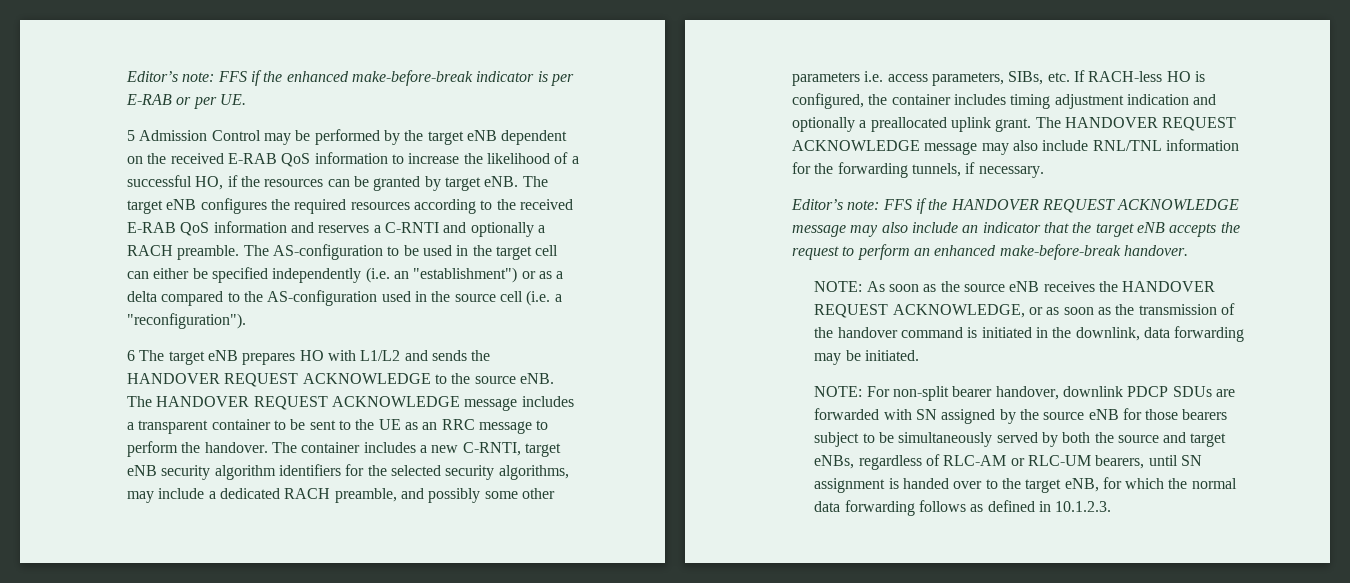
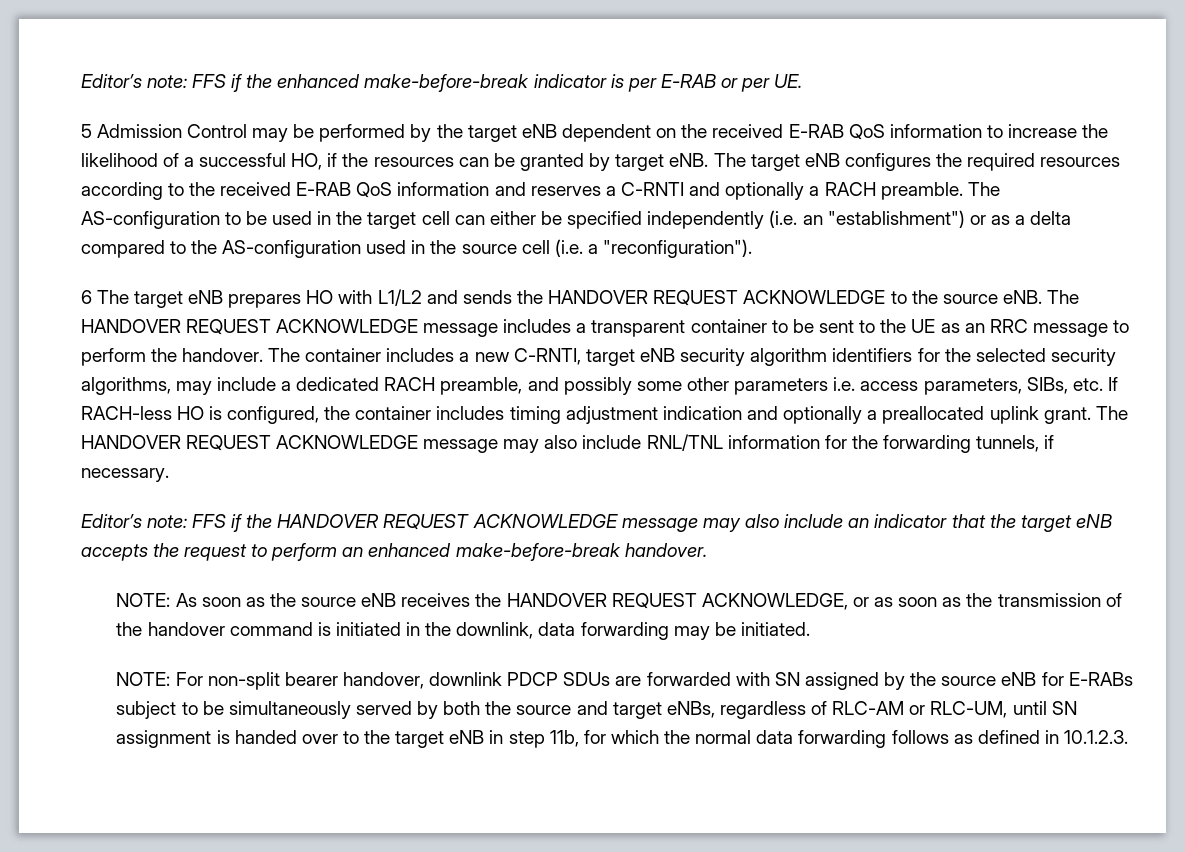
[1145,409,1228,420] those bearers -> [1068,672,1133,686] E-RABs
[1027,455,1145,469] RLC-UM bearers, -> [930,701,1008,718] RLC-UM,
[1064,478,1099,492] eNB, -> [449,730,579,748] eNB in step 11b,

